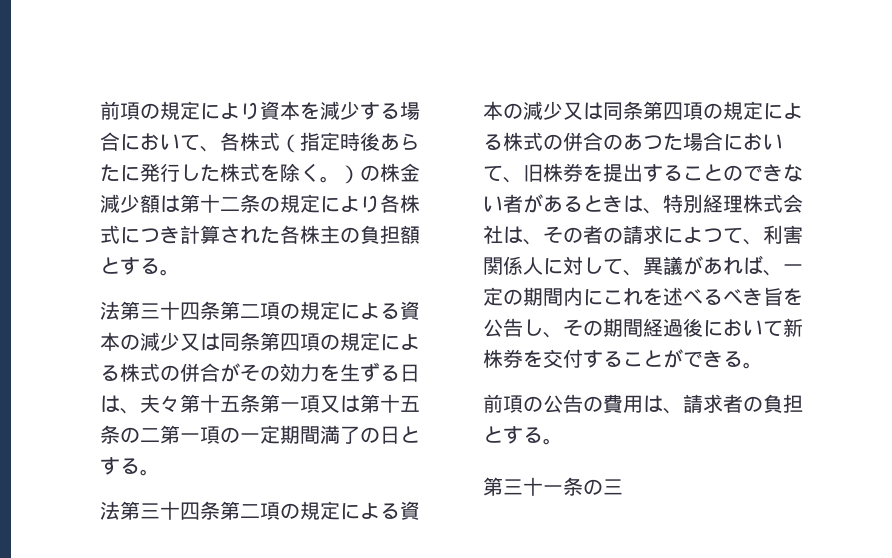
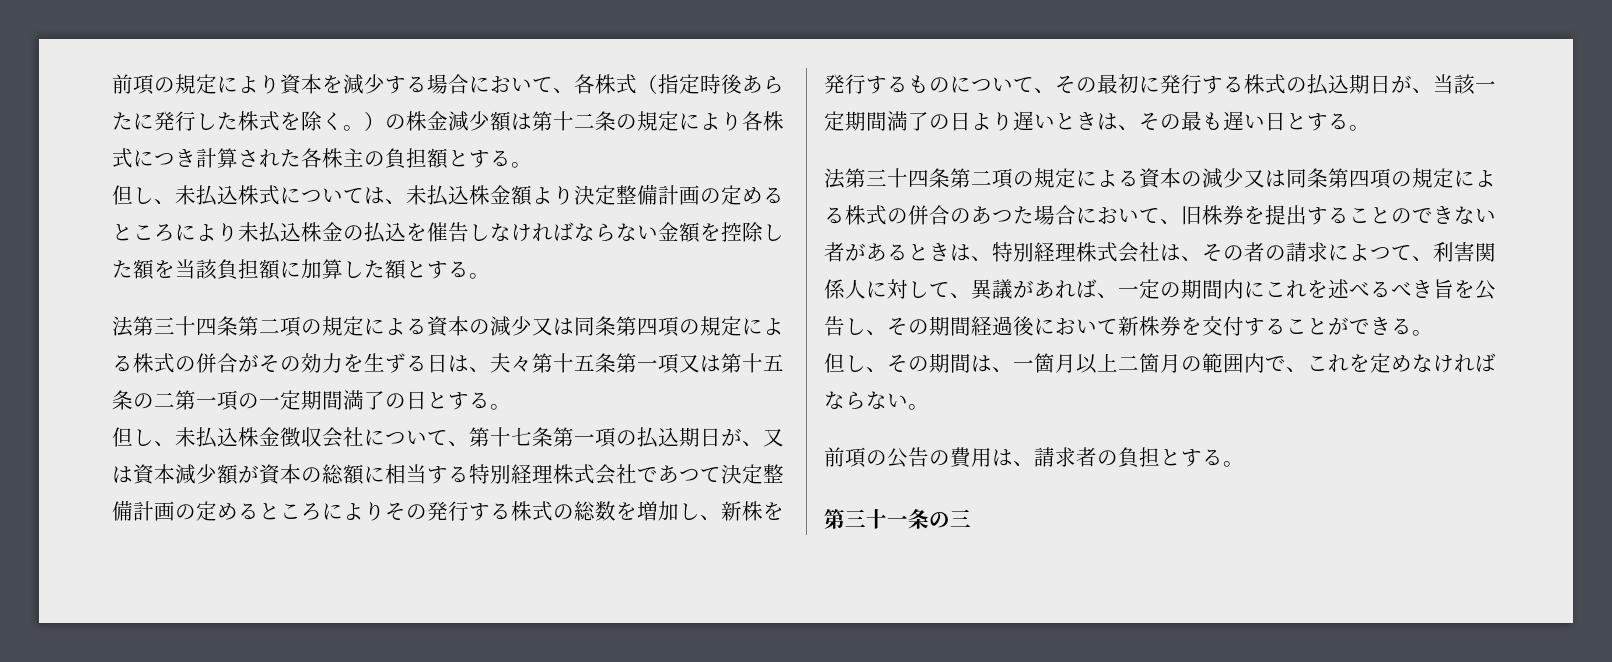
(180, 272) none -> [112,184,784,206] [112,222,784,243] [112,259,490,280] // 但し、未払込株式については、未払込株金額より決定整備計画の定めるところにより未払込株金の払込を催告しなければならない金額を控除した額を当該負担額に加算した額とする。
(160, 472) none -> [112,427,784,448] [112,464,784,485] [112,500,784,521] [824,74,1496,95] [824,111,1370,131] // 但し、未払込株金徴収会社について、第十七条第一項の払込期日が、又は資本減少額が資本の総額に相当する特別経理株式会社であつて決定整備計画の定めるところによりその発行する株式の総数を増加し、新株を発行するものについて、その最初に発行する株式の払込期日が、当該一定期間満了の日より遅いときは、その最も遅い日とする。
(763, 365) none -> [824,353,1496,374] [824,391,929,410] // 但し、その期間は、一箇月以上二箇月の範囲内で、これを定めなければならない。

